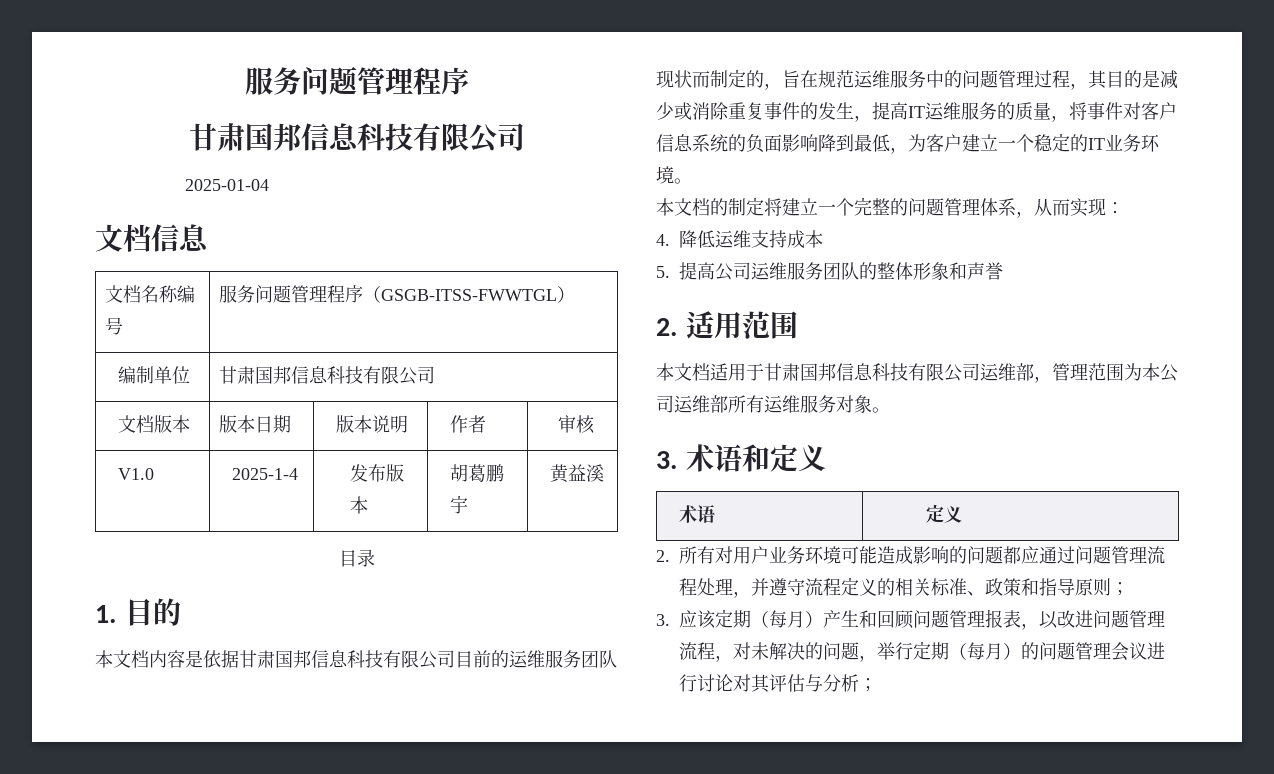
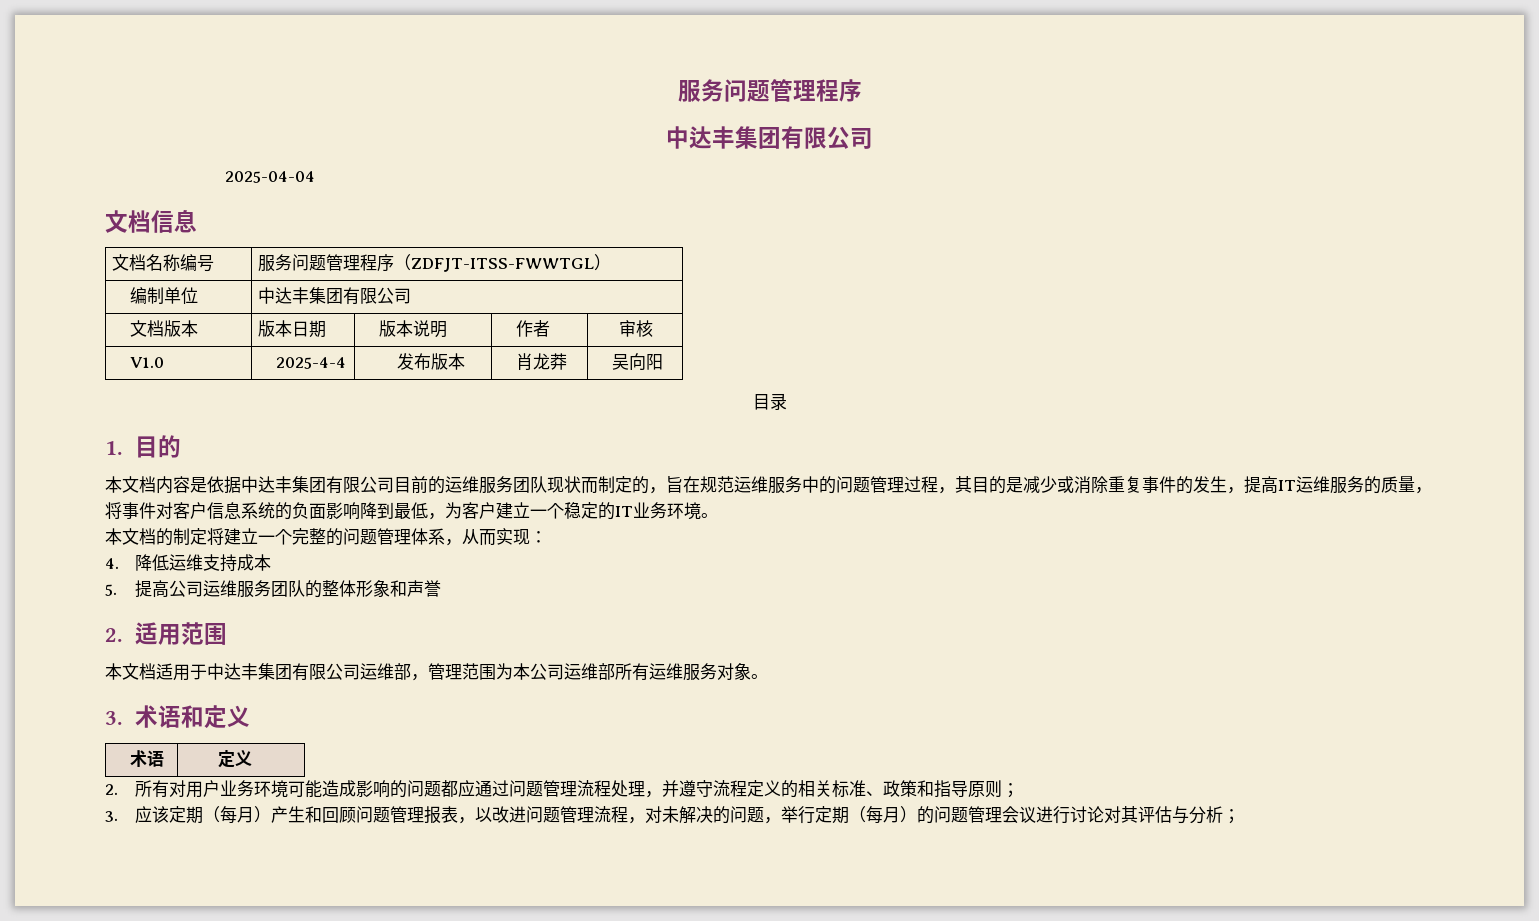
[188,123,525,153] [184,179,269,191] 甘肃国邦信息科技有限公司 // 2025-01-04 -> [666,126,873,149] [224,171,315,183] 中达丰集团有限公司 // 2025-04-04
[380,289,557,301] GSGB-ITSS-FWWTGL -> [410,258,594,272] ZDFJT-ITSS-FWWTGL
[218,366,363,384] 甘肃国邦信息科技 -> [257,287,343,304] 中达丰集团
[232,468,299,480] 2025-1-4 -> [275,357,346,369] 2025-4-4
[450,464,505,482] [450,495,469,514] [550,464,605,483] 胡葛鹏宇 | 黄益溪 -> [515,353,567,370] [611,353,663,370] 肖龙莽 | 吴向阳
[239,650,383,668] 甘肃国邦信息科技 -> [241,476,326,493] 中达丰集团
[764,363,908,381] 甘肃国邦信息科技 -> [207,663,292,680] 中达丰集团

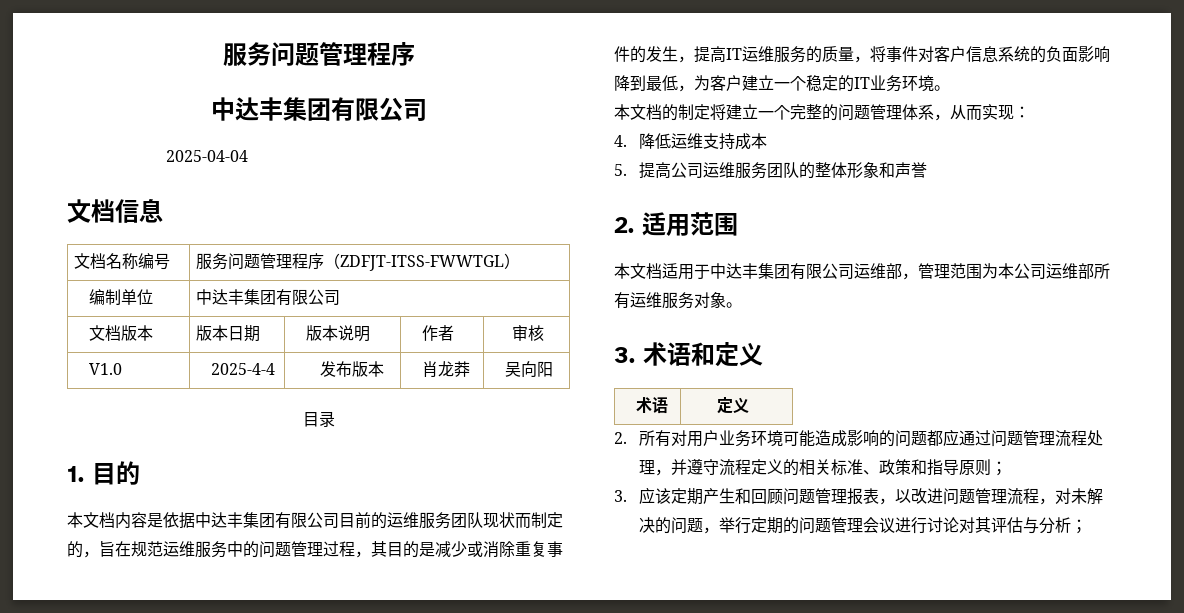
[202,806,271,823] （每月） -> (703, 496) none
[848,806,917,823] （每月） -> (783, 525) none

